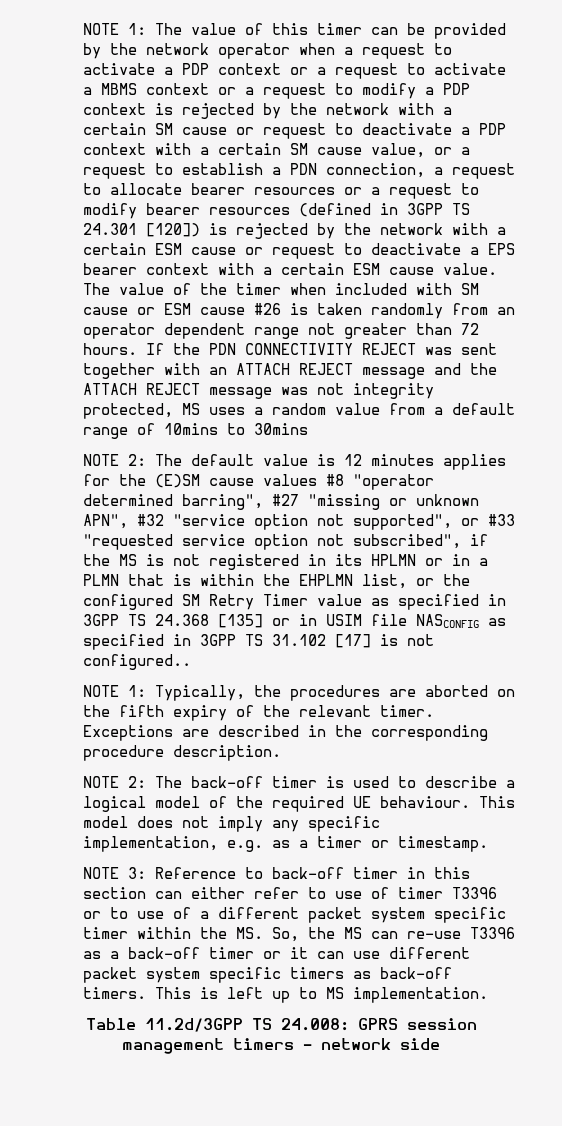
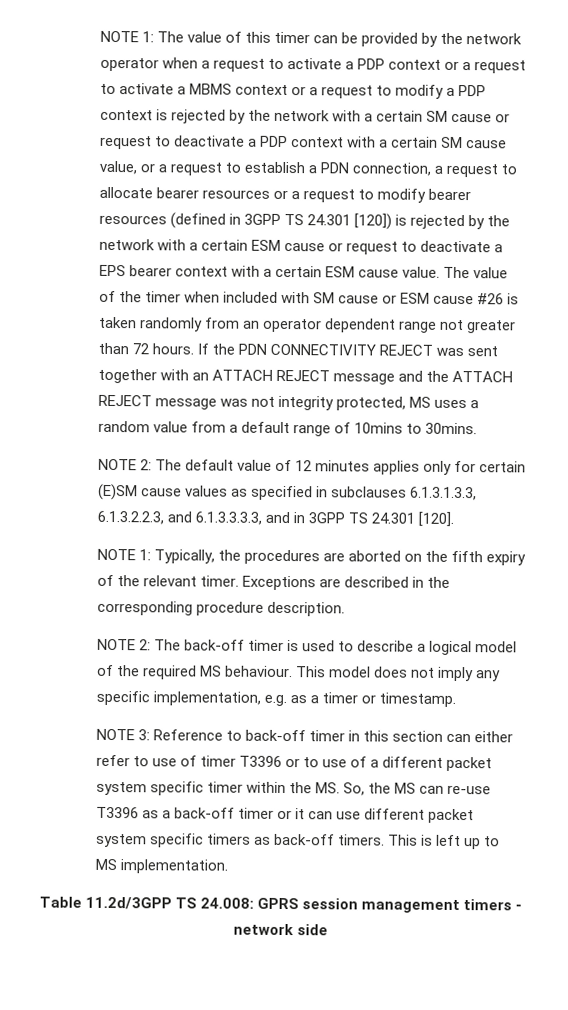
[254,423,309,435] 30mins -> [425,422,478,435] 30mins.
[317,454,336,466] is -> [274,459,292,472] of
[83,474,435,490] [83,494,480,510] [83,514,516,530] [83,534,489,550] [83,554,489,570] [83,574,471,589] [83,594,507,610] [83,614,507,628] [83,634,435,650] [83,654,192,670] for the (E)SM cause values #8 "operator determined barring", #27 "missing or unknown APN", #32 "service option not supported", or #33 "requested service option not subscribed", if the MS is not registered in its HPLMN or in a PLMN that is within the EHPLMN list, or the configured SM Retry Timer value as specified in 3GPP TS 24.368 [135] or in USIM file NASCONFIG as specified in 3GPP TS 31.102 [17] is not configured.. -> [423,460,527,475] [97,483,478,501] [96,510,455,527] only for certain (E)SM cause values as specified in subclauses 6.1.3.1.3.3, 6.1.3.2.2.3, and 6.1.3.3.3.3, and in 3GPP TS 24.301 [120].
[353,796,372,808] UE -> [199,665,222,677] MS

